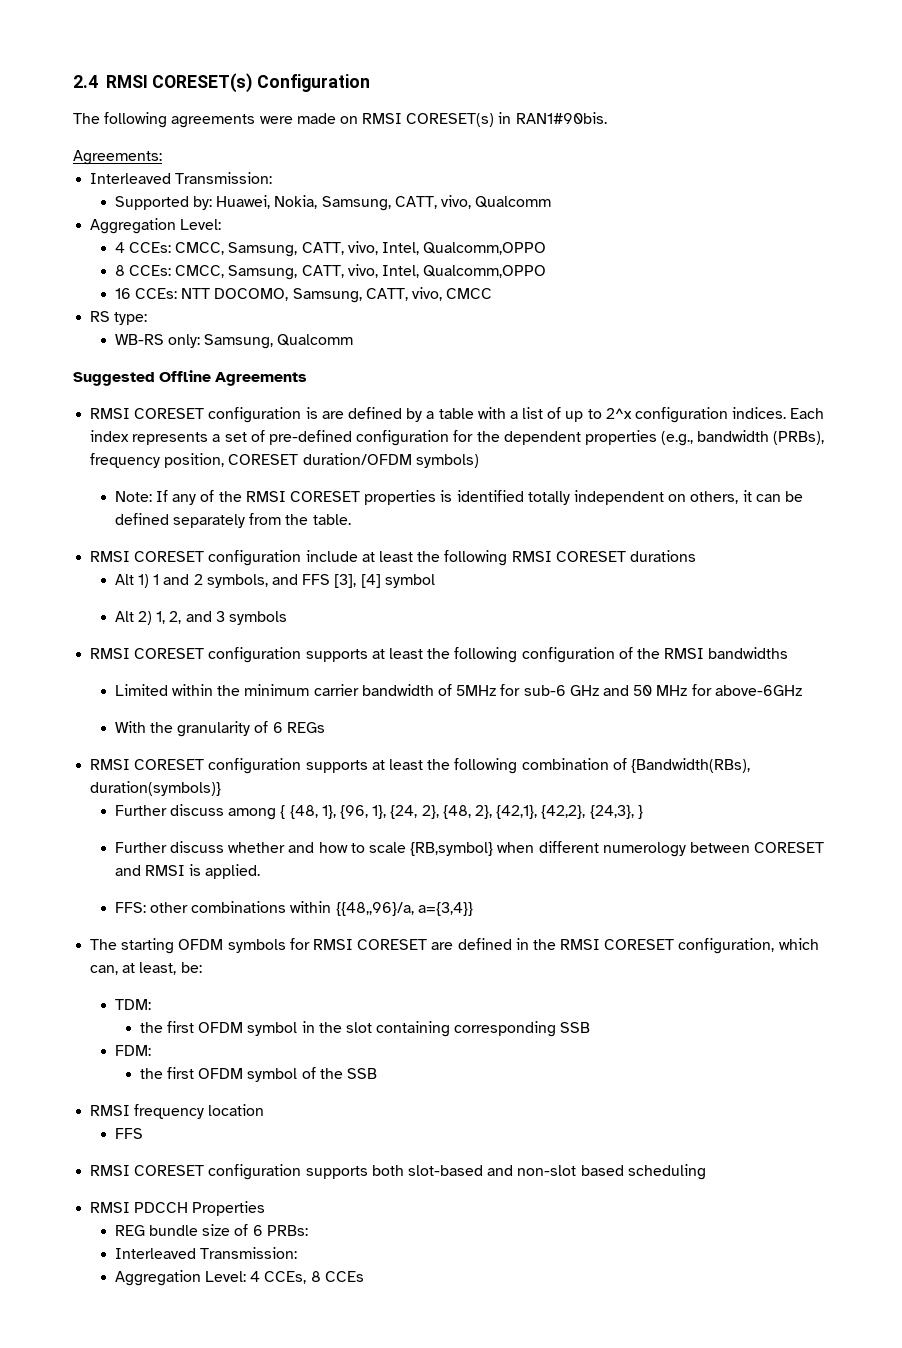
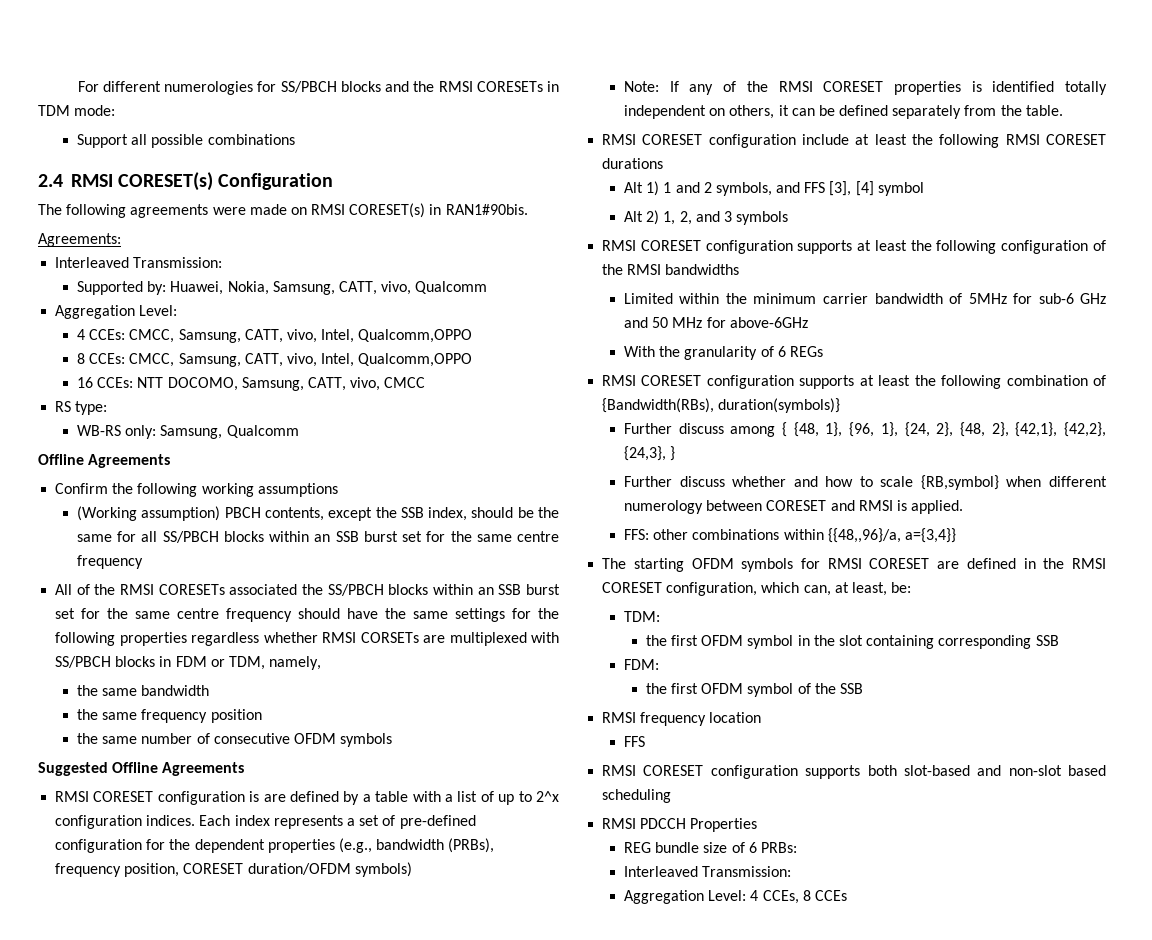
(73, 81) none -> [77,81,559,95] [38,105,116,116] [76,134,295,148] For different numerologies for SS/PBCH blocks and the RMSI CORESETs in TDM mode: // Support all possible combinations //
(354, 340) none -> [38,454,171,468] [55,483,338,497] [76,506,560,521] [76,531,560,543] [76,555,143,569] [55,584,561,596] [55,608,559,622] [55,632,559,646] [55,656,322,670] [76,685,210,696] [76,709,262,723] [76,733,393,747] // Offline Agreements // Confirm the following working assumptions // (Working assumption) PBCH contents, except the SSB index, should be the same for all SS/PBCH blocks within an SSB burst set for the same centre frequency // All of the RMSI CORESETs associated the SS/PBCH blocks within an SSB burst set for the same centre frequency should have the same settings for the following properties regardless whether RMSI CORSETs are multiplexed with SS/PBCH blocks in FDM or TDM, namely, // the same bandwidth // the same frequency position // the same number of consecutive OFDM symbols

